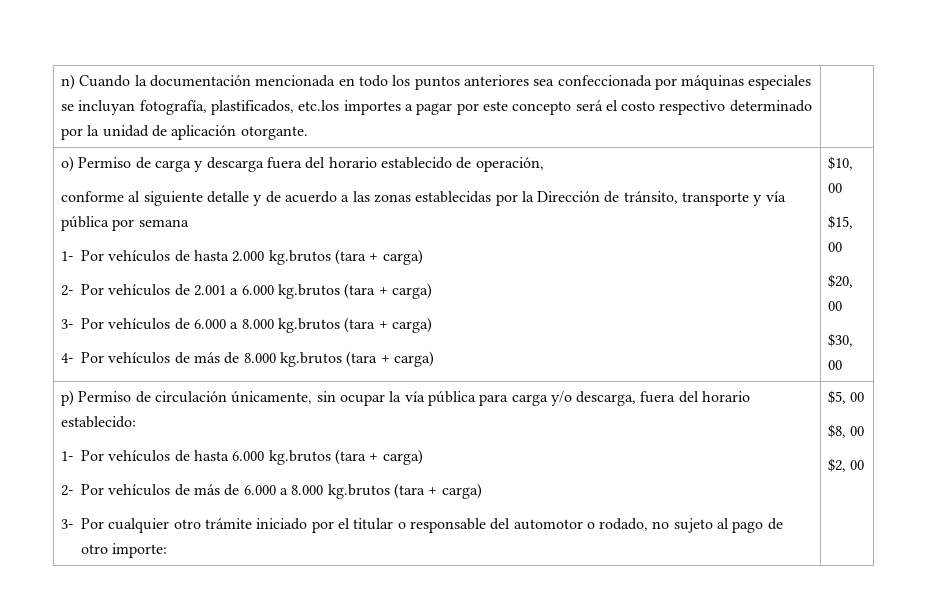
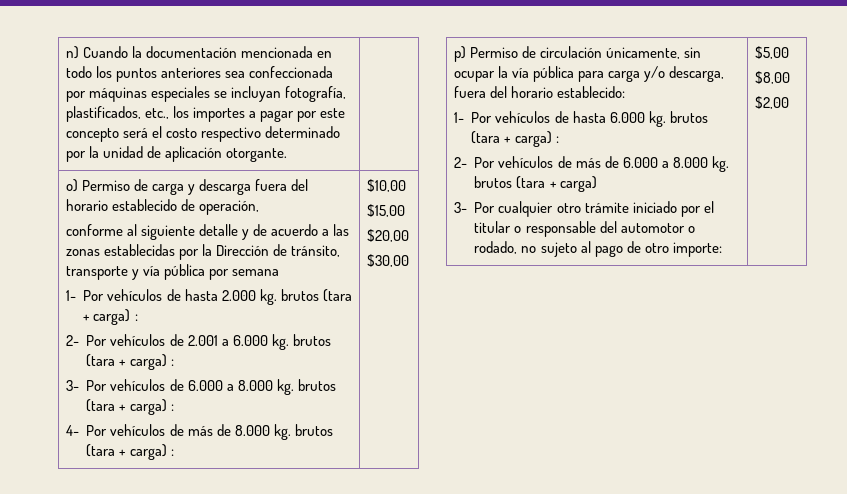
[298,100,340,111] etc.los -> [144,106,190,119] etc., los
[268,249,423,265] kg.brutos (tara + carga) -> [259,289,352,305] [83,309,138,325] kg. brutos (tara + carga) :
[277,283,432,299] kg.brutos (tara + carga) -> [271,334,331,350] [86,354,174,370] kg. brutos (tara + carga) :
[277,317,432,333] kg.brutos (tara + carga) -> [276,379,336,395] [86,399,174,415] kg. brutos (tara + carga) :
[279,351,434,367] [827,156,853,170] [827,183,842,193] [827,215,853,229] [827,242,842,252] [827,274,853,288] [827,301,842,311] [827,333,853,347] [827,360,842,370] kg.brutos (tara + carga) | $10, 00 // $15, 00 // $20, 00 // $30, 00 -> [273,424,333,440] [86,444,174,460] [366,179,406,192] [366,204,405,217] [366,229,409,242] [366,254,409,267] kg. brutos (tara + carga) : | $10,00 // $15,00 // $20,00 // $30,00
[268,449,423,465] kg.brutos (tara + carga) -> [648,111,708,127] [471,131,559,147] kg. brutos (tara + carga) :
[327,484,390,499] kg.brutos -> [711,156,729,172] [474,176,513,188] kg. brutos
[827,390,865,404] [827,424,865,438] [827,458,865,472] $5, 00 // $8, 00 // $2, 00 -> [754,46,789,59] [754,71,790,84] [754,96,789,109] $5,00 // $8,00 // $2,00

